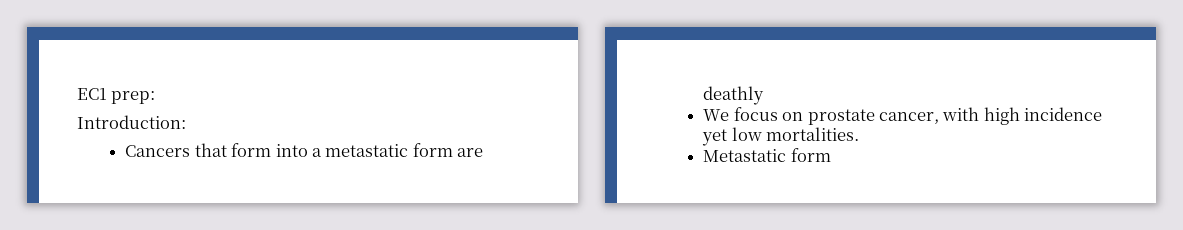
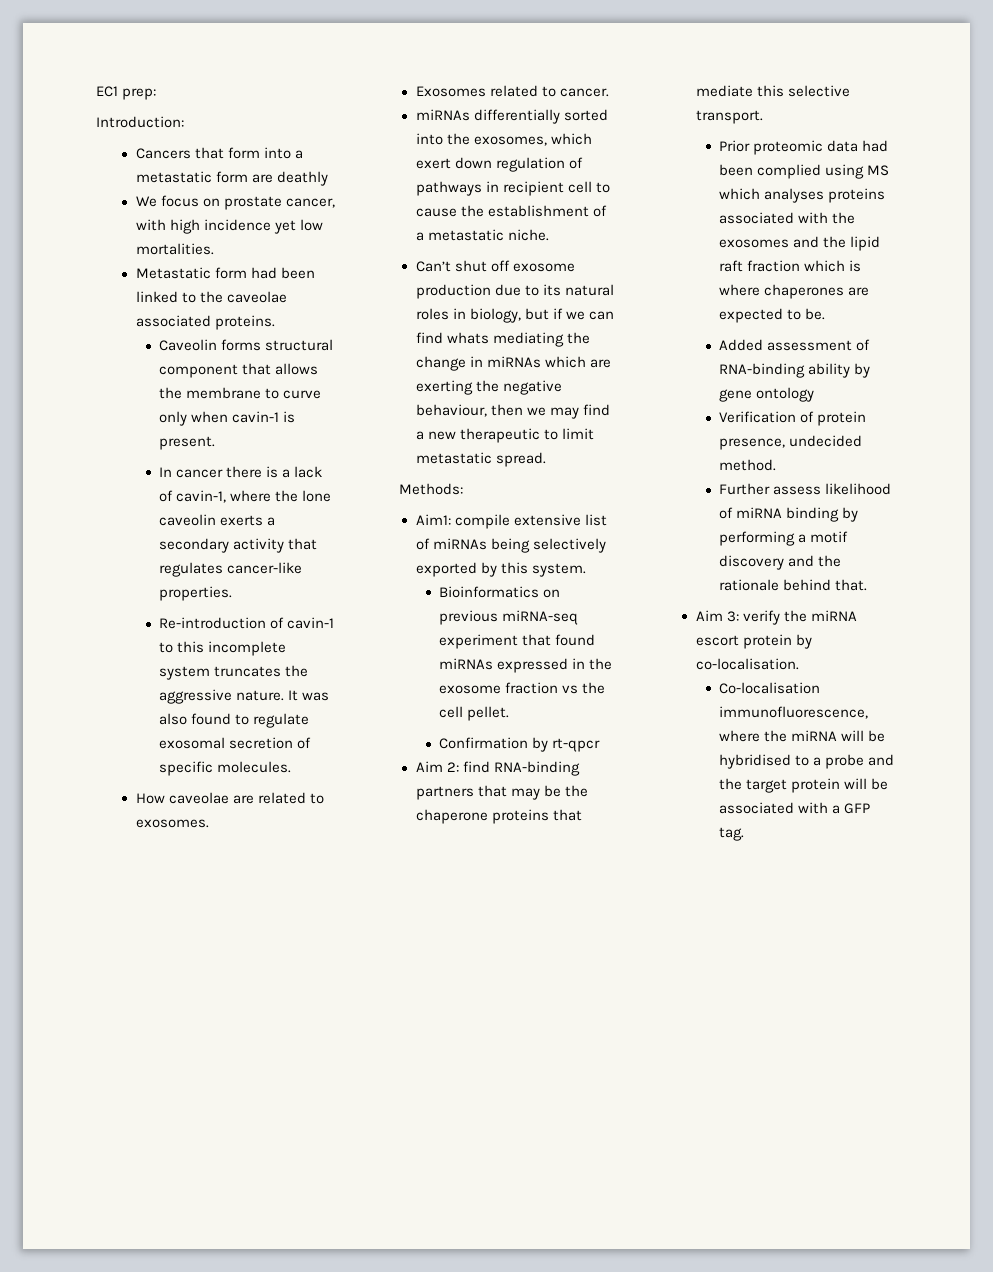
(831, 155) none -> [250,267,315,279] [135,291,287,303] [135,315,275,330] [159,339,334,351] [159,363,319,378] [159,387,322,399] [159,411,296,426] [159,436,216,450] [159,466,323,478] [159,490,332,503] [159,514,276,526] [159,538,318,553] [159,562,303,577] [159,586,233,601] [159,617,335,629] [159,641,287,656] [159,665,309,680] [159,689,330,704] [159,713,310,728] [159,737,312,749] [159,761,292,776] [135,792,325,804] [135,819,209,828] [415,85,609,97] [415,109,608,124] [415,133,592,146] [415,157,583,172] [415,181,611,196] [415,205,607,217] [415,229,549,241] [415,260,575,272] [415,284,615,299] [415,308,615,323] [415,332,590,347] [415,356,612,371] [415,380,562,395] [415,404,611,419] [415,428,595,443] [415,452,546,467] [399,483,464,495] [415,514,607,529] [415,538,606,553] [415,562,586,577] [439,586,561,598] [439,610,579,625] [439,634,596,649] [439,658,613,673] [439,682,606,694] [439,706,510,721] [439,737,601,752] [415,761,580,776] [415,785,589,800] [415,809,582,824] [695,85,850,97] [695,110,763,124] [719,140,889,155] [719,164,890,179] [719,188,886,203] [719,212,856,224] [719,236,881,251] [719,260,862,272] [719,284,870,299] [719,308,826,323] [719,339,871,351] [719,363,871,378] [719,387,815,402] [719,411,867,426] [719,435,863,450] [719,459,777,471] [719,483,892,495] [719,507,859,522] [719,531,849,546] [719,555,842,570] [719,579,868,591] [695,610,858,625] [695,634,812,649] [695,658,799,670] [719,682,821,694] [719,706,869,719] [719,730,886,742] [719,754,895,769] [719,778,889,793] [719,802,871,814] [719,827,745,841] had been linked to the caveolae associated proteins. // Caveolin forms structural component that allows the membrane to curve only when cavin-1 is present. // In cancer there is a lack of cavin-1, where the lone caveolin exerts a secondary activity that regulates cancer-like properties. // Re-introduction of cavin-1 to this incomplete system truncates the aggressive nature. It was also found to regulate exosomal secretion of specific molecules. // How caveolae are related to exosomes. // Exosomes related to cancer. // miRNAs differentially sorted into the exosomes, which exert down regulation of pathways in recipient cell to cause the establishment of a metastatic niche. // Can’t shut off exosome production due to its natural roles in biology, but if we can find whats mediating the change in miRNAs which are exerting the negative behaviour, then we may find a new therapeutic to limit metastatic spread. // Methods: // Aim1: compile extensive list of miRNAs being selectively exported by this system. // Bioinformatics on previous miRNA-seq experiment that found miRNAs expressed in the exosome fraction vs the cell pellet. // Confirmation by rt-qpcr // Aim 2: find RNA-binding partners that may be the chaperone proteins that mediate this selective transport. // Prior proteomic data had been complied using MS which analyses proteins associated with the exosomes and the lipid raft fraction which is where chaperones are expected to be. // Added assessment of RNA-binding ability by gene ontology // Verification of protein presence, undecided method. // Further assess likelihood of miRNA binding by performing a motif discovery and the rationale behind that. // Aim 3: verify the miRNA escort protein by co-localisation. // Co-localisation immunofluorescence, where the miRNA will be hybridised to a probe and the target protein will be associated with a GFP tag.

